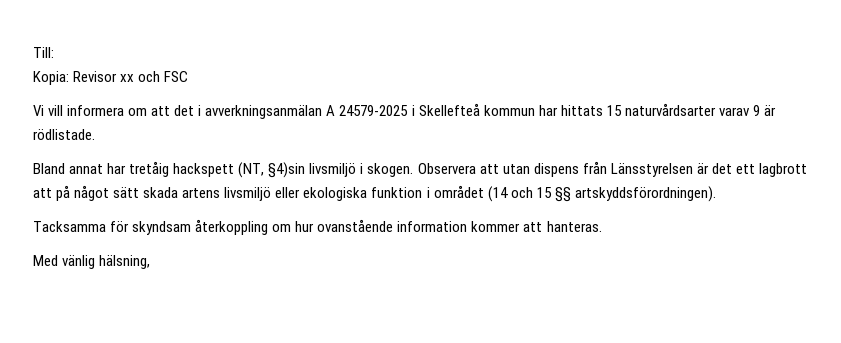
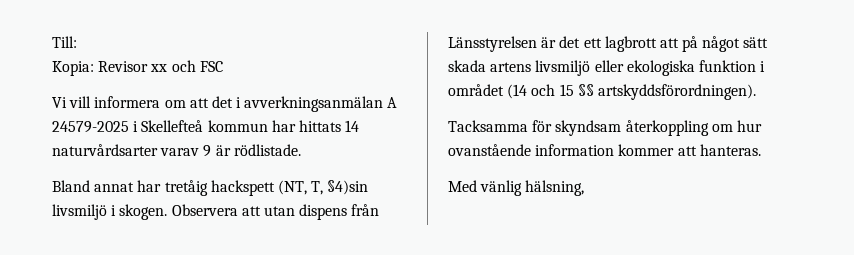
[606,105,622,116] 15 -> [345,120,360,132] 14
(265, 170) none -> [311,181,324,195] T,

